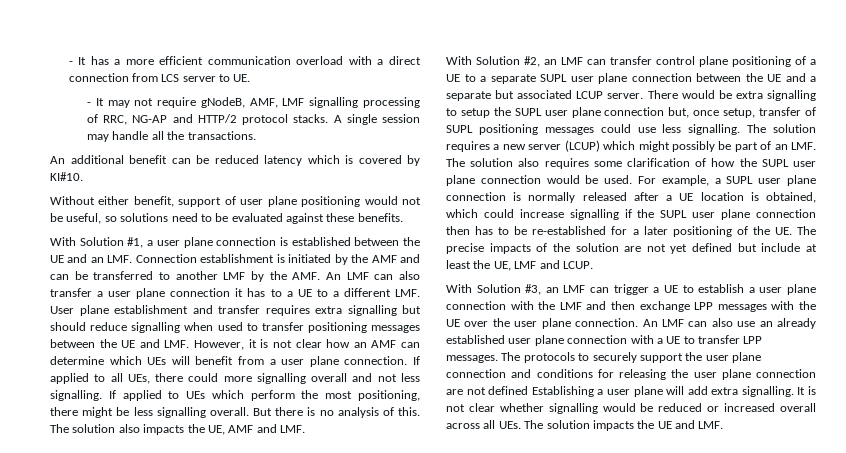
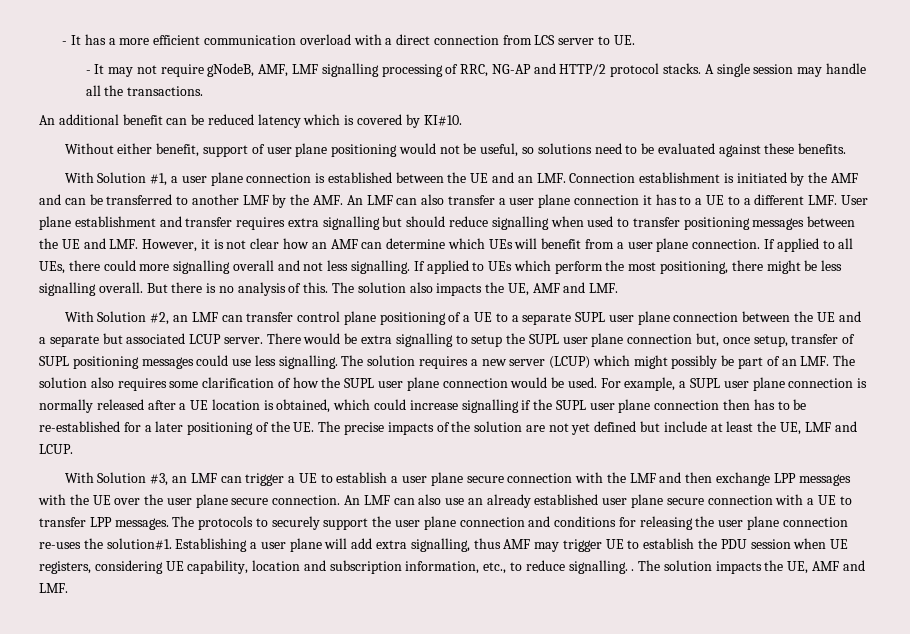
(816, 289) none -> [466,476,504,483] secure
(571, 323) none -> [231,498,269,505] secure
(564, 340) none -> [666,498,704,505] secure
[446,386,529,395] are not defined -> [39,538,172,550] re-uses the solution#1.
[741,386,816,397] [446,403,816,414] [446,420,521,429] signalling. It is not clear whether signalling would be reduced or increased overall across all UEs. -> [410,538,849,552] [39,560,635,574] signalling, thus AMF may trigger UE to establish the PDU session when UE registers, considering UE capability, location and subscription information, etc., to reduce signalling. .
[657,421,672,429] UE -> [787,561,840,574] UE, AMF

